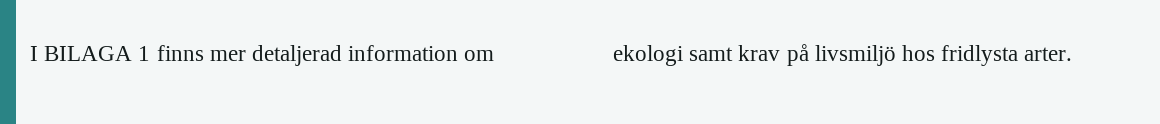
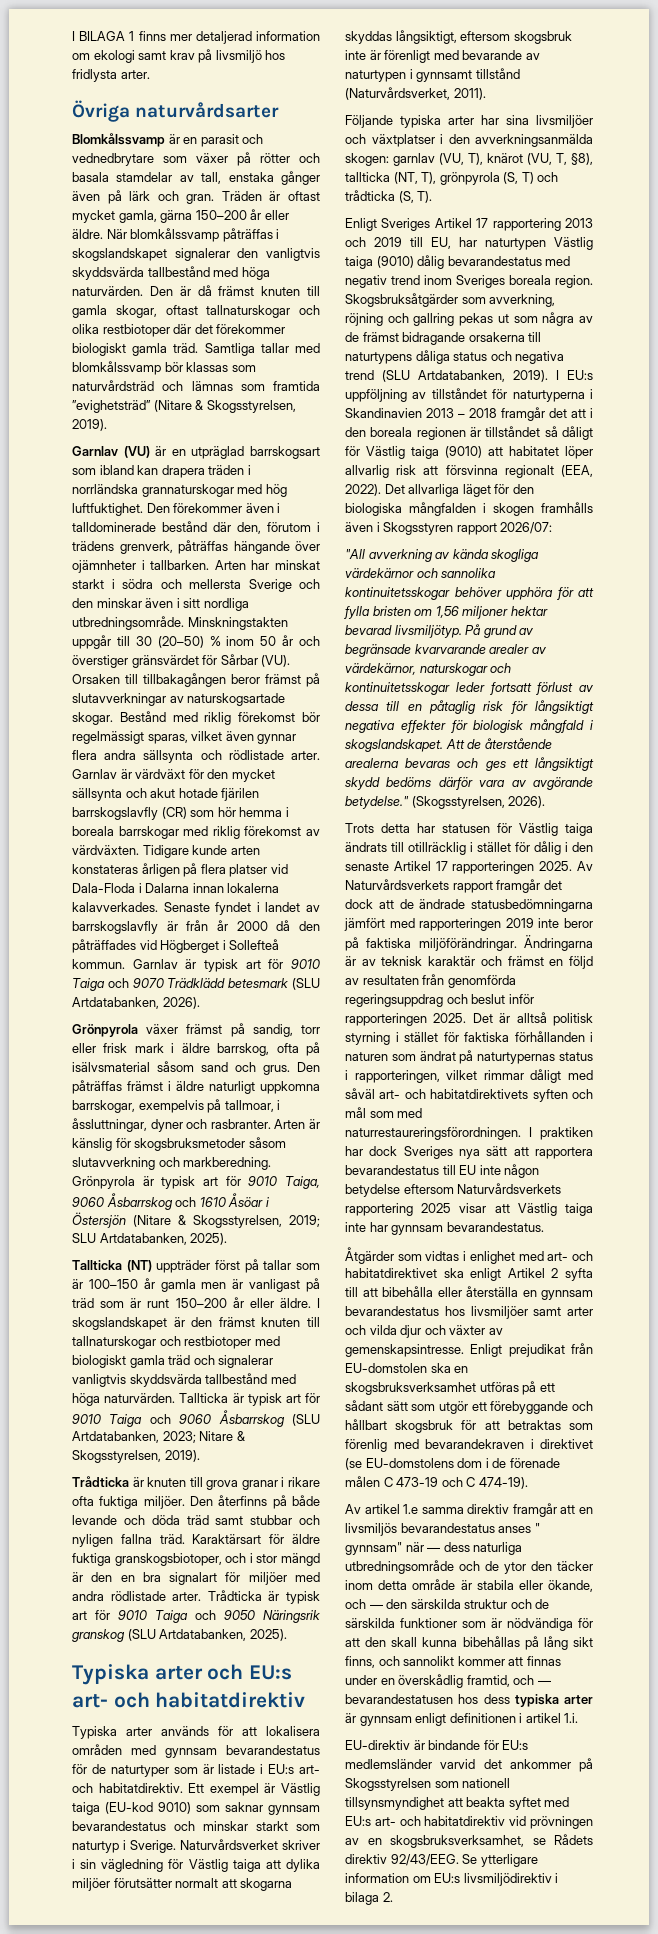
(1073, 54) none -> [72,100,280,122] [72,133,264,147] [72,152,320,166] [72,171,320,185] [72,190,320,204] [72,209,289,223] [72,228,280,242] [72,248,320,261] [72,266,270,280] [72,285,320,296] [72,305,320,318] [72,324,286,337] [72,343,320,356] [72,361,256,375] [72,380,320,391] [72,400,296,413] [72,419,107,431] [72,446,320,459] [72,465,251,478] [72,484,287,497] [72,503,281,516] [72,521,320,534] [72,540,320,554] [72,560,320,573] [72,579,320,592] [72,598,249,611] [72,616,288,630] [72,635,320,649] [72,654,291,668] [72,673,320,687] [72,693,286,706] [72,711,320,725] [72,731,297,744] [72,750,321,763] [72,769,275,782] [72,788,260,801] [72,807,289,820] [72,826,320,839] [72,845,260,858] [72,863,288,877] [72,883,280,893] [72,902,320,915] [72,920,320,934] [72,939,280,953] [72,959,321,972] [72,978,320,991] [72,997,200,1009] [72,1023,320,1037] [72,1042,320,1056] [72,1061,320,1075] [72,1080,320,1094] [72,1099,281,1113] [72,1118,320,1132] [72,1137,286,1151] [72,1157,272,1170] [72,1176,320,1189] [72,1193,270,1210] [72,1212,320,1228] [72,1233,228,1245] [72,1259,320,1273] [72,1278,320,1292] [72,1297,320,1308] [72,1317,320,1330] [72,1336,280,1349] [72,1355,274,1368] [72,1373,296,1387] [72,1393,320,1406] [72,1410,320,1427] [72,1431,245,1443] [72,1450,200,1463] [72,1476,321,1490] [72,1495,320,1509] [72,1515,320,1525] [72,1534,320,1547] [72,1553,320,1566] [72,1572,320,1585] [72,1590,320,1604] [72,1610,320,1623] [72,1629,287,1642] [72,1664,293,1685] [72,1692,306,1708] [72,1726,320,1739] [72,1744,320,1758] [72,1764,320,1777] [72,1783,320,1796] [72,1802,320,1815] [72,1821,320,1831] [72,1839,320,1853] [72,1859,320,1872] [72,1878,293,1891] [345,30,572,44] [345,50,540,63] [345,68,520,82] [345,87,486,100] [345,115,593,128] [345,134,593,147] [345,153,593,166] [345,172,559,185] [345,190,433,203] [345,218,593,231] [345,237,593,250] [345,255,571,269] [345,275,593,288] [345,293,556,307] [345,312,593,326] [345,332,542,345] [345,350,565,364] [345,370,593,382] [345,388,593,402] [345,407,593,421] [345,426,593,440] [345,446,593,459] [345,465,593,478] [345,484,534,497] [345,502,593,516] [345,522,553,535] [345,549,540,562] [345,568,497,578] [345,587,594,600] [344,606,548,619] [345,624,534,638] [345,644,546,657] [345,663,512,676] [345,682,593,695] [345,700,594,714] [345,719,594,733] [345,738,552,752] [345,757,594,771] [345,777,593,790] [345,796,546,809] [345,823,593,836] [345,841,593,855] [345,861,593,874] [345,879,562,893] [345,899,593,912] [344,918,593,931] [345,935,593,951] [345,956,593,969] [345,974,516,988] [345,994,534,1007] [345,1012,593,1026] [345,1031,593,1045] [345,1050,593,1064] [345,1069,593,1083] [345,1088,593,1102] [345,1107,423,1118] [345,1127,593,1140] [345,1146,593,1159] [345,1164,540,1178] [345,1183,562,1197] [345,1203,593,1216] [345,1222,544,1235] [345,1247,593,1264] [345,1268,593,1281] [345,1286,593,1300] [345,1306,593,1319] [345,1325,503,1338] [345,1343,593,1357] [345,1363,469,1373] [345,1381,555,1395] [345,1400,593,1414] [345,1419,593,1433] [345,1439,593,1452] [345,1458,560,1470] [345,1476,528,1489] [345,1503,593,1517] [345,1523,540,1536] [345,1542,523,1555] [345,1560,593,1574] [345,1579,593,1592] [345,1599,550,1609] [345,1618,593,1631] [345,1636,593,1650] [345,1656,561,1668] [345,1674,551,1688] [345,1694,593,1707] [345,1713,579,1726] [345,1740,529,1750] [345,1758,593,1772] [345,1778,511,1791] [345,1797,570,1810] [345,1816,593,1829] [345,1834,593,1848] [345,1854,538,1867] [345,1873,559,1886] [345,1892,393,1905] // Övriga naturvårdsarter // Blomkålssvamp är en parasit och vednedbrytare som växer på rötter och basala stamdelar av tall, enstaka gånger även på lärk och gran. Träden är oftast mycket gamla, gärna 150–200 år eller äldre. När blomkålssvamp påträffas i skogslandskapet signalerar den vanligtvis skyddsvärda tallbestånd med höga naturvärden. Den är då främst knuten till gamla skogar, oftast tallnaturskogar och olika restbiotoper där det förekommer biologiskt gamla träd. Samtliga tallar med blomkålssvamp bör klassas som naturvårdsträd och lämnas som framtida ”evighetsträd” (Nitare & Skogsstyrelsen, 2019). // Garnlav (VU) är en utpräglad barrskogsart som ibland kan drapera träden i norrländska grannaturskogar med hög luftfuktighet. Den förekommer även i talldominerade bestånd där den, förutom i trädens grenverk, påträffas hängande över ojämnheter i tallbarken. Arten har minskat starkt i södra och mellersta Sverige och den minskar även i sitt nordliga utbredningsområde. Minskningstakten uppgår till 30 (20–50) % inom 50 år och överstiger gränsvärdet för Sårbar (VU). Orsaken till tillbakagången beror främst på slutavverkningar av naturskogsartade skogar. Bestånd med riklig förekomst bör regelmässigt sparas, vilket även gynnar flera andra sällsynta och rödlistade arter. Garnlav är värdväxt för den mycket sällsynta och akut hotade fjärilen barrskogslavfly (CR) som hör hemma i boreala barrskogar med riklig förekomst av värdväxten. Tidigare kunde arten konstateras årligen på flera platser vid Dala-Floda i Dalarna innan lokalerna kalavverkades. Senaste fyndet i landet av barrskogslavfly är från år 2000 då den påträffades vid Högberget i Sollefteå kommun. Garnlav är typisk art för 9010 Taiga och 9070 Trädklädd betesmark (SLU Artdatabanken, 2026). // Grönpyrola växer främst på sandig, torr eller frisk mark i äldre barrskog, ofta på isälvsmaterial såsom sand och grus. Den påträffas främst i äldre naturligt uppkomna barrskogar, exempelvis på tallmoar, i åssluttningar, dyner och rasbranter. Arten är känslig för skogsbruksmetoder såsom slutavverkning och markberedning. Grönpyrola är typisk art för 9010 Taiga, 9060 Åsbarrskog och 1610 Åsöar i Östersjön (Nitare & Skogsstyrelsen, 2019; SLU Artdatabanken, 2025). // Tallticka (NT) uppträder först på tallar som är 100–150 år gamla men är vanligast på träd som är runt 150–200 år eller äldre. I skogslandskapet är den främst knuten till tallnaturskogar och restbiotoper med biologiskt gamla träd och signalerar vanligtvis skyddsvärda tallbestånd med höga naturvärden. Tallticka är typisk art för 9010 Taiga och 9060 Åsbarrskog (SLU Artdatabanken, 2023; Nitare & Skogsstyrelsen, 2019). // Trådticka är knuten till grova granar i rikare ofta fuktiga miljöer. Den återfinns på både levande och döda träd samt stubbar och nyligen fallna träd. Karaktärsart för äldre fuktiga granskogsbiotoper, och i stor mängd är den en bra signalart för miljöer med andra rödlistade arter. Trådticka är typisk art för 9010 Taiga och 9050 Näringsrik granskog (SLU Artdatabanken, 2025). // Typiska arter och EU:s art- och habitatdirektiv // Typiska arter används för att lokalisera områden med gynnsam bevarandestatus för de naturtyper som är listade i EU:s art- och habitatdirektiv. Ett exempel är Västlig taiga (EU-kod 9010) som saknar gynnsam bevarandestatus och minskar starkt som naturtyp i Sverige. Naturvårdsverket skriver i sin vägledning för Västlig taiga att dylika miljöer förutsätter normalt att skogarna skyddas långsiktigt, eftersom skogsbruk inte är förenligt med bevarande av naturtypen i gynnsamt tillstånd (Naturvårdsverket, 2011). // Följande typiska arter har sina livsmiljöer och växtplatser i den avverkningsanmälda skogen: garnlav (VU, T), knärot (VU, T, §8), tallticka (NT, T), grönpyrola (S, T) och trådticka (S, T). // Enligt Sveriges Artikel 17 rapportering 2013 och 2019 till EU, har naturtypen Västlig taiga (9010) dålig bevarandestatus med negativ trend inom Sveriges boreala region. Skogsbruksåtgärder som avverkning, röjning och gallring pekas ut som några av de främst bidragande orsakerna till naturtypens dåliga status och negativa trend (SLU Artdatabanken, 2019). I EU:s uppföljning av tillståndet för naturtyperna i Skandinavien 2013 – 2018 framgår det att i den boreala regionen är tillståndet så dåligt för Västlig taiga (9010) att habitatet löper allvarlig risk att försvinna regionalt (EEA, 2022). Det allvarliga läget för den biologiska mångfalden i skogen framhålls även i Skogsstyren rapport 2026/07: // "All avverkning av kända skogliga värdekärnor och sannolika kontinuitetsskogar behöver upphöra för att fylla bristen om 1,56 miljoner hektar bevarad livsmiljötyp. På grund av begränsade kvarvarande arealer av värdekärnor, naturskogar och kontinuitetsskogar leder fortsatt förlust av dessa till en påtaglig risk för långsiktigt negativa effekter för biologisk mångfald i skogslandskapet. Att de återstående arealerna bevaras och ges ett långsiktigt skydd bedöms därför vara av avgörande betydelse." (Skogsstyrelsen, 2026). // Trots detta har statusen för Västlig taiga ändrats till otillräcklig i stället för dålig i den senaste Artikel 17 rapporteringen 2025. Av Naturvårdsverkets rapport framgår det dock att de ändrade statusbedömningarna jämfört med rapporteringen 2019 inte beror på faktiska miljöförändringar. Ändringarna är av teknisk karaktär och främst en följd av resultaten från genomförda regeringsuppdrag och beslut inför rapporteringen 2025. Det är alltså politisk styrning i stället för faktiska förhållanden i naturen som ändrat på naturtypernas status i rapporteringen, vilket rimmar dåligt med såväl art- och habitatdirektivets syften och mål som med naturrestaureringsförordningen. I praktiken har dock Sveriges nya sätt att rapportera bevarandestatus till EU inte någon betydelse eftersom Naturvårdsverkets rapportering 2025 visar att Västlig taiga inte har gynnsam bevarandestatus. // Åtgärder som vidtas i enlighet med art- och habitatdirektivet ska enligt Artikel 2 syfta till att bibehålla eller återställa en gynnsam bevarandestatus hos livsmiljöer samt arter och vilda djur och växter av gemenskapsintresse. Enligt prejudikat från EU-domstolen ska en skogsbruksverksamhet utföras på ett sådant sätt som utgör ett förebyggande och hållbart skogsbruk för att betraktas som förenlig med bevarandekraven i direktivet (se EU-domstolens dom i de förenade målen C 473-19 och C 474-19). // Av artikel 1.e samma direktiv framgår att en livsmiljös bevarandestatus anses " gynnsam" när — dess naturliga utbredningsområde och de ytor den täcker inom detta område är stabila eller ökande, och — den särskilda struktur och de särskilda funktioner som är nödvändiga för att den skall kunna bibehållas på lång sikt finns, och sannolikt kommer att finnas under en överskådlig framtid, och — bevarandestatusen hos dess typiska arter är gynnsam enligt definitionen i artikel 1.i. // EU-direktiv är bindande för EU:s medlemsländer varvid det ankommer på Skogsstyrelsen som nationell tillsynsmyndighet att beakta syftet med EU:s art- och habitatdirektiv vid prövningen av en skogsbruksverksamhet, se Rådets direktiv 92/43/EEG. Se ytterligare information om EU:s livsmiljödirektiv i bilaga 2.

